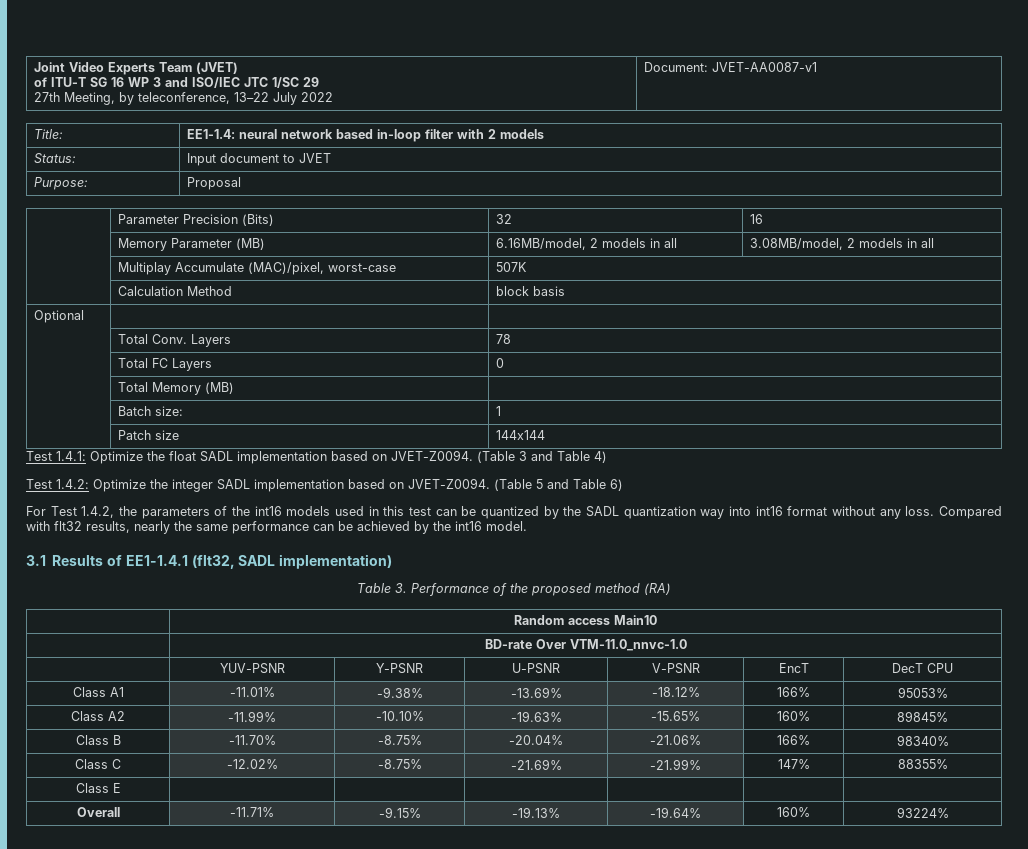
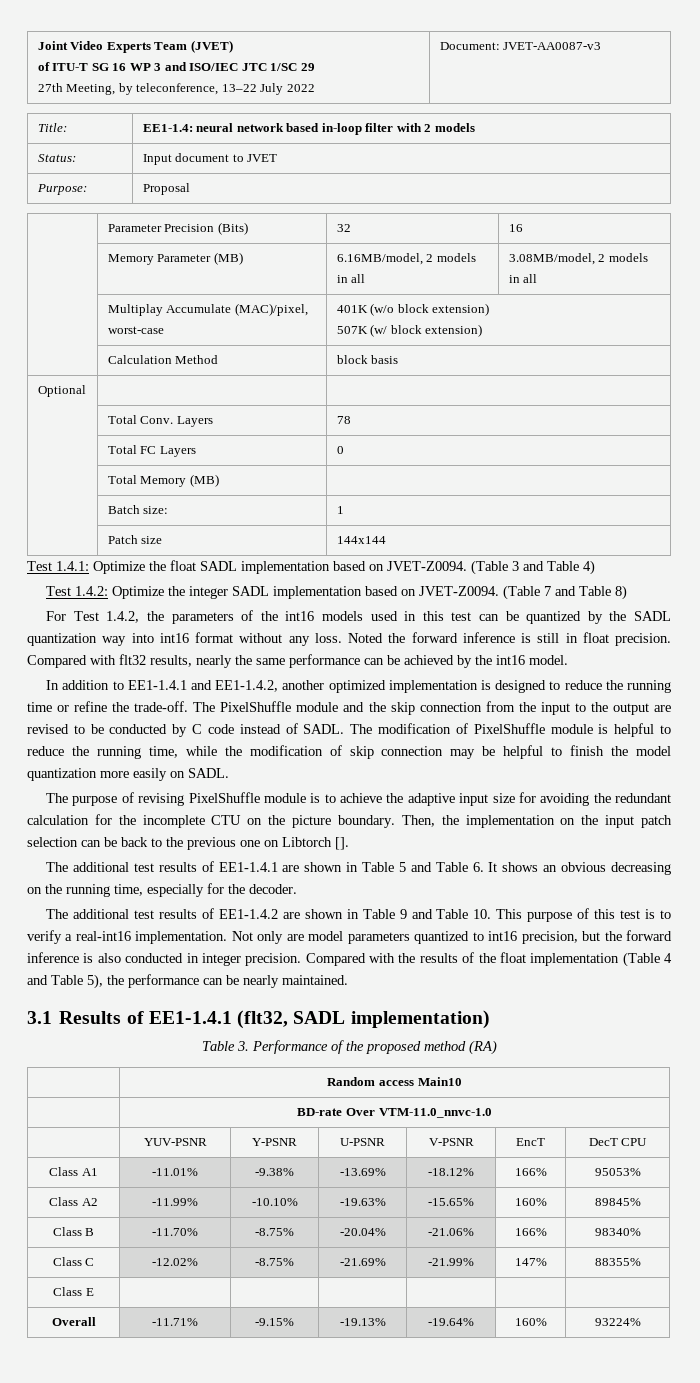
[711,62,817,72] JVET-AA0087-v1 -> [503,42,602,50] JVET-AA0087-v3
[495,262,527,272] 507K -> [336,303,490,316] [336,324,483,337] 401K (w/o block extension) // 507K (w/ block extension)
[536,479,623,491] 5 and Table 6) -> [544,585,628,600] 7 and Table 8)
(935, 511) none -> [348,632,671,646] Noted the forward inference is still in float precision.
(527, 526) none -> [46,680,672,693] [27,701,671,715] [27,723,672,737] [27,745,671,759] [27,768,229,781] [46,792,671,806] [27,814,673,828] [27,837,349,850] [46,861,671,875] [27,883,297,897] [46,908,672,922] [27,930,672,944] [27,952,672,967] [27,974,348,989] // In addition to EE1-1.4.1 and EE1-1.4.2, another optimized implementation is designed to reduce the running time or refine the trade-off. The PixelShuffle module and the skip connection from the input to the output are revised to be conducted by C code instead of SADL. The modification of PixelShuffle module is helpful to reduce the running time, while the modification of skip connection may be helpful to finish the model quantization more easily on SADL. // The purpose of revising PixelShuffle module is to achieve the adaptive input size for avoiding the redundant calculation for the incomplete CTU on the picture boundary. Then, the implementation on the input patch selection can be back to the previous one on Libtorch []. // The additional test results of EE1-1.4.1 are shown in Table 5 and Table 6. It shows an obvious decreasing on the running time, especially for the decoder. // The additional test results of EE1-1.4.2 are shown in Table 9 and Table 10. This purpose of this test is to verify a real-int16 implementation. Not only are model parameters quantized to int16 precision, but the forward inference is also conducted in integer precision. Compared with the results of the float implementation (Table 4 and Table 5), the performance can be nearly maintained.

